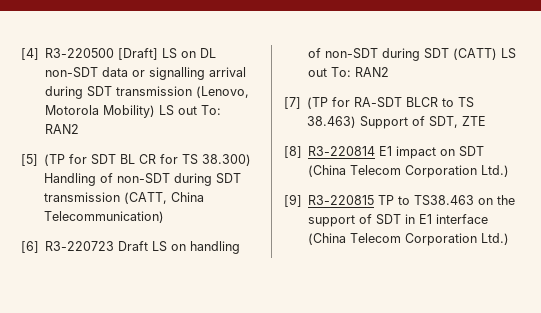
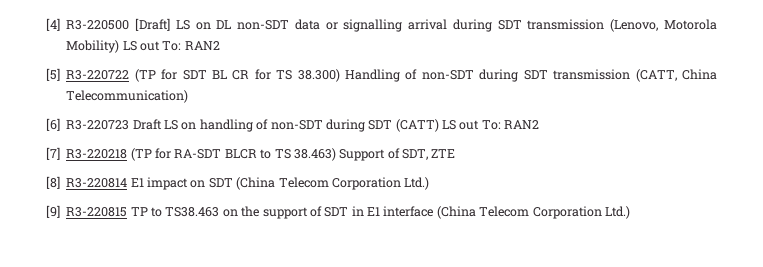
(38, 160) none -> [66,70,130,80] R3-220722
(301, 103) none -> [66,149,128,159] R3-220218

